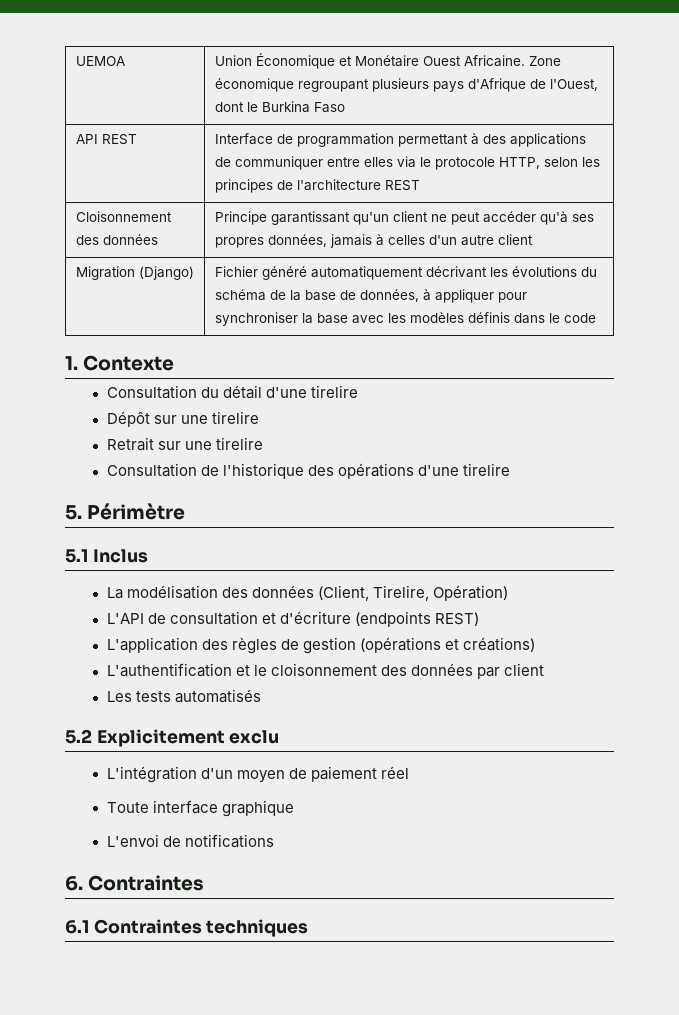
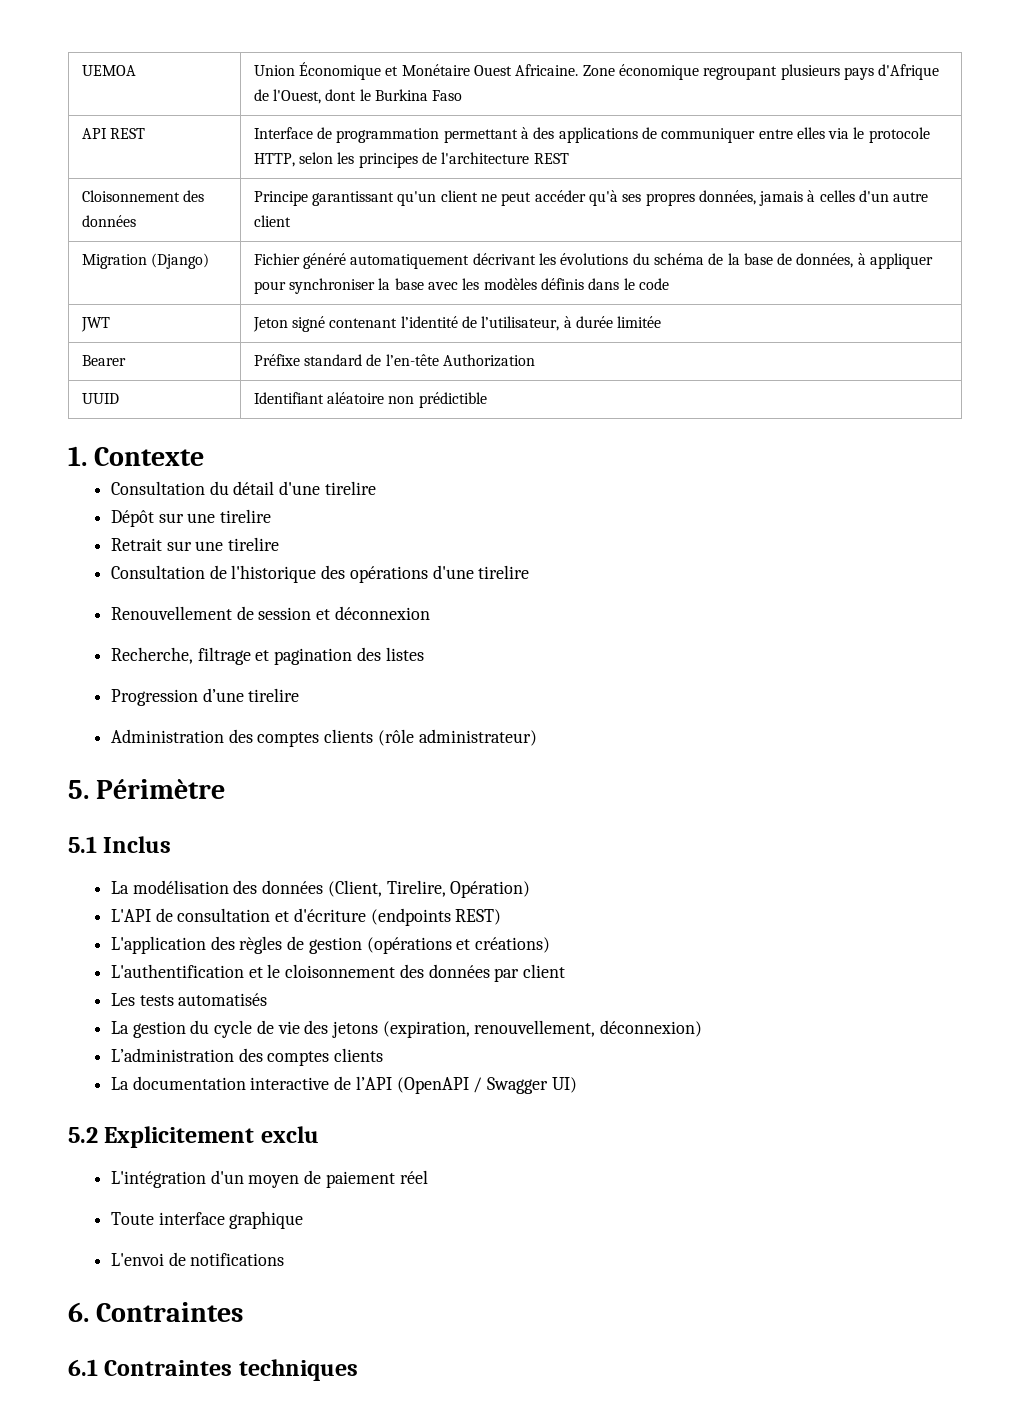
(596, 318) none -> [80,317,110,332] [252,316,662,332] [81,355,126,366] [253,354,535,367] [81,393,119,404] [253,392,487,408] // JWT | Jeton signé contenant l’identité de l’utilisateur, à durée limitée // Bearer | Préfixe standard de l’en-tête Authorization // UUID | Identifiant aléatoire non prédictible
(510, 469) none -> [110,606,430,620] [110,647,424,665] [110,688,300,706] [110,729,537,747] // Renouvellement de session et déconnexion // Recherche, filtrage et pagination des listes // Progression d’une tirelire // Administration des comptes clients (rôle administrateur)
(261, 696) none -> [110,1020,703,1038] [110,1048,384,1066] [110,1076,577,1094] // La gestion du cycle de vie des jetons (expiration, renouvellement, déconnexion) // L’administration des comptes clients // La documentation interactive de l’API (OpenAPI / Swagger UI)

